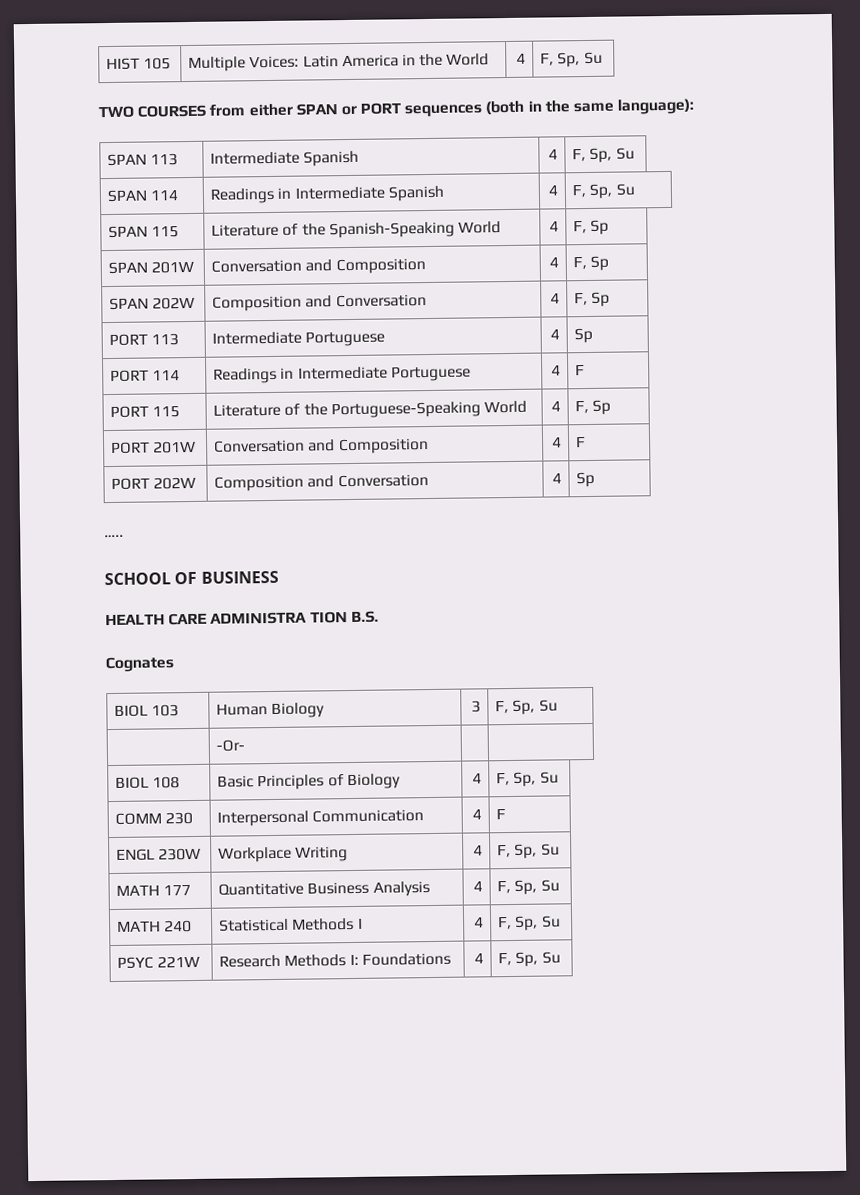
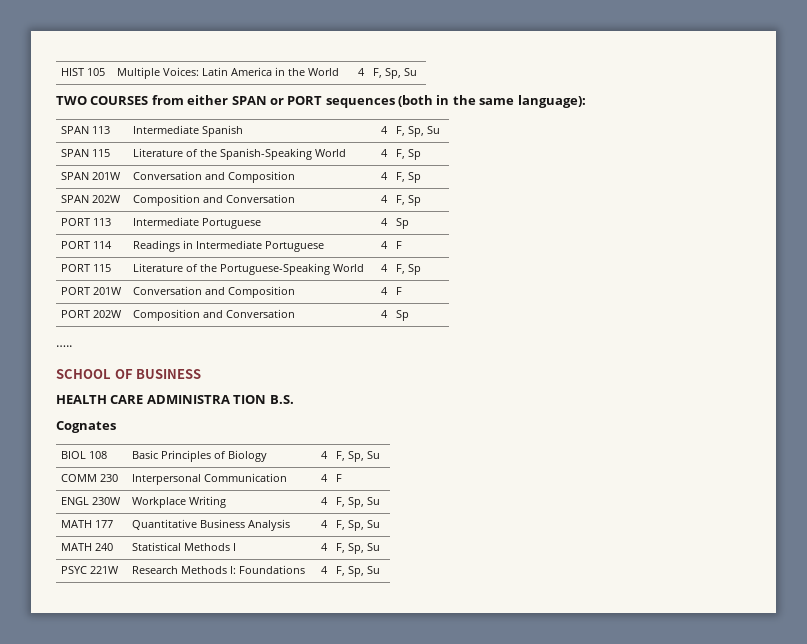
[107,189,179,203] [210,185,445,204] [547,184,558,196] [572,183,635,199] // SPAN 114 | Readings in Intermediate Spanish | 4 | F, Sp, Su -> (441, 130) none
[114,704,180,717] [216,702,326,719] [470,700,481,713] [495,699,558,715] [216,739,246,752] // BIOL 103 | Human Biology | 3 | F, Sp, Su // | -Or- | | -> (116, 427) none

